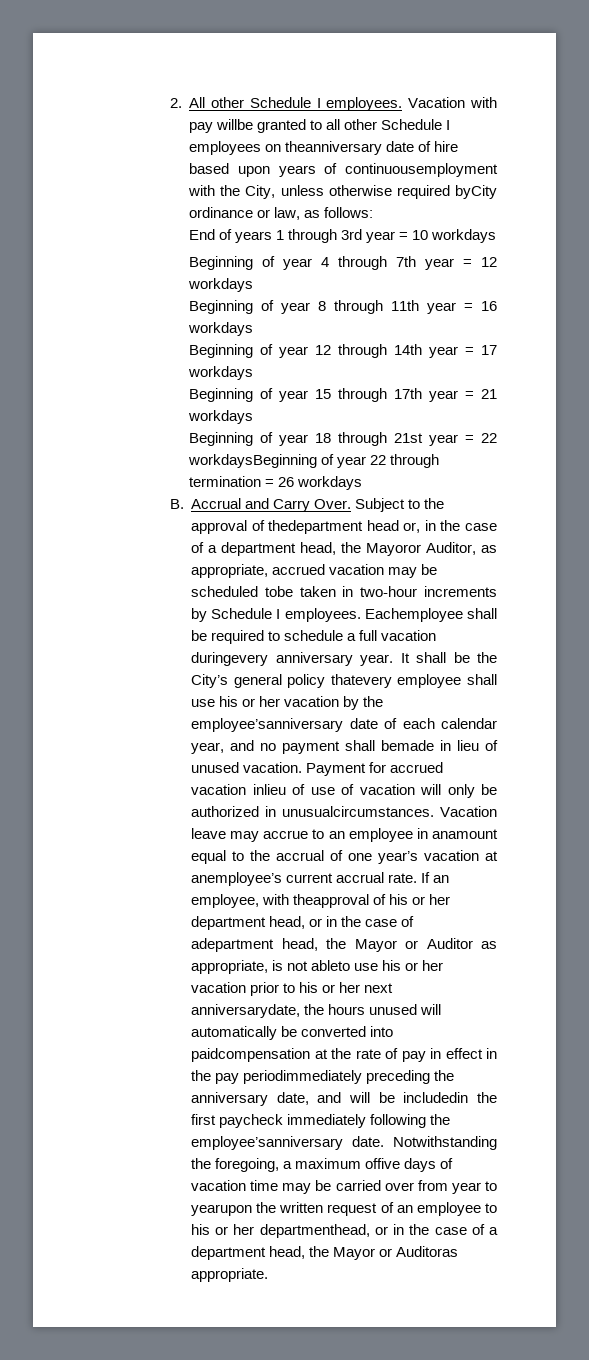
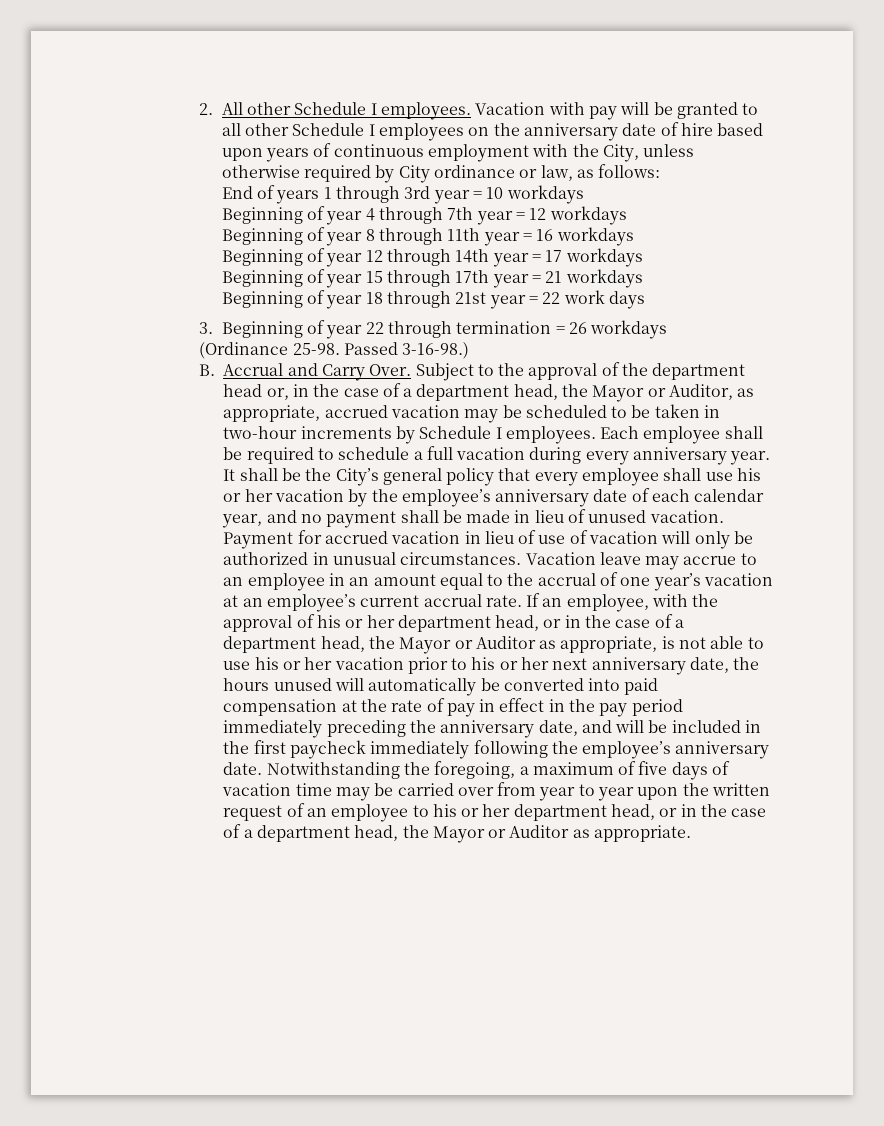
[216,119,254,130] willbe -> [620,102,673,115] will be
[285,141,383,155] theanniversary -> [493,123,619,141] the anniversary
[345,163,499,177] continuousemployment -> [333,144,530,162] continuous employment
[455,185,498,199] byCity -> [375,165,430,183] by City
[187,454,317,468] workdaysBeginning -> [563,290,645,309] [199,321,303,338] work days // 3. Beginning
(363, 483) none -> [199,342,470,359] // (Ordinance 25-98. Passed 3-16-98.)
[268,520,364,534] thedepartment -> [622,363,746,380] the department
[365,543,421,556] Mayoror -> [592,385,666,402] Mayor or
[264,586,293,597] tobe -> [611,405,651,418] to be
[364,608,463,622] Eachemployee -> [600,426,721,444] Each employee
[190,652,268,666] duringevery -> [529,447,629,465] during every
[330,674,392,688] thatevery -> [498,468,578,486] that every
[190,718,343,732] employee’sanniversary -> [401,489,590,507] employee’s anniversary
[380,740,434,751] bemade -> [442,510,511,523] be made
[252,784,286,795] inlieu -> [464,531,514,544] in lieu
[281,806,434,817] unusualcircumstances. -> [332,552,522,565] unusual circumstances.
[432,829,498,839] anamount -> [349,574,436,586] an amount
[190,872,282,886] anemployee’s -> [242,594,356,612] an employee’s
[293,894,370,908] theapproval -> [692,594,719,607] [223,615,293,632] the approval
[190,938,274,952] adepartment -> [675,619,685,628] [223,636,317,653] a department
[311,960,351,971] ableto -> [710,636,764,649] able to
[190,1004,300,1018] anniversarydate, -> [591,657,730,675] anniversary date,
[190,1048,310,1062] paidcompensation -> [624,678,659,695] [223,699,338,716] paid compensation
[243,1070,363,1084] periodimmediately -> [631,699,683,716] [223,720,323,738] period immediately
[403,1092,469,1103] includedin -> [671,720,762,733] included in
[190,1136,343,1150] employee’sanniversary -> [582,741,770,759] employee’s anniversary
[365,1158,401,1169] offive -> [618,761,668,775] of five
[190,1204,252,1216] yearupon -> [598,787,679,801] year upon
[259,1224,370,1238] departmenthead, -> [513,804,656,821] department head,
[396,1246,459,1257] Auditoras -> [509,825,590,838] Auditor as

